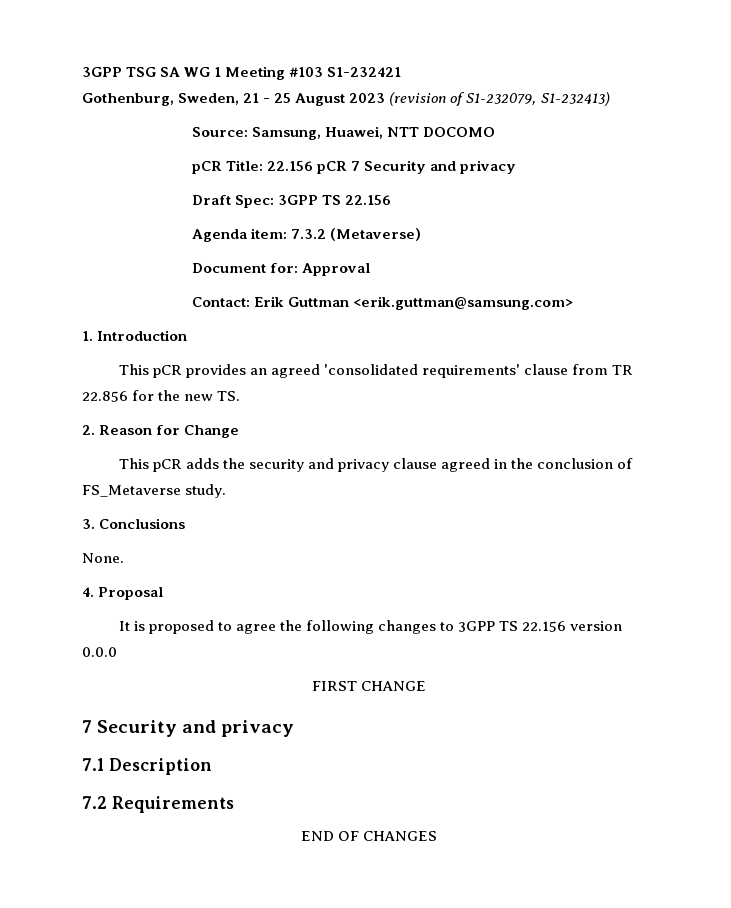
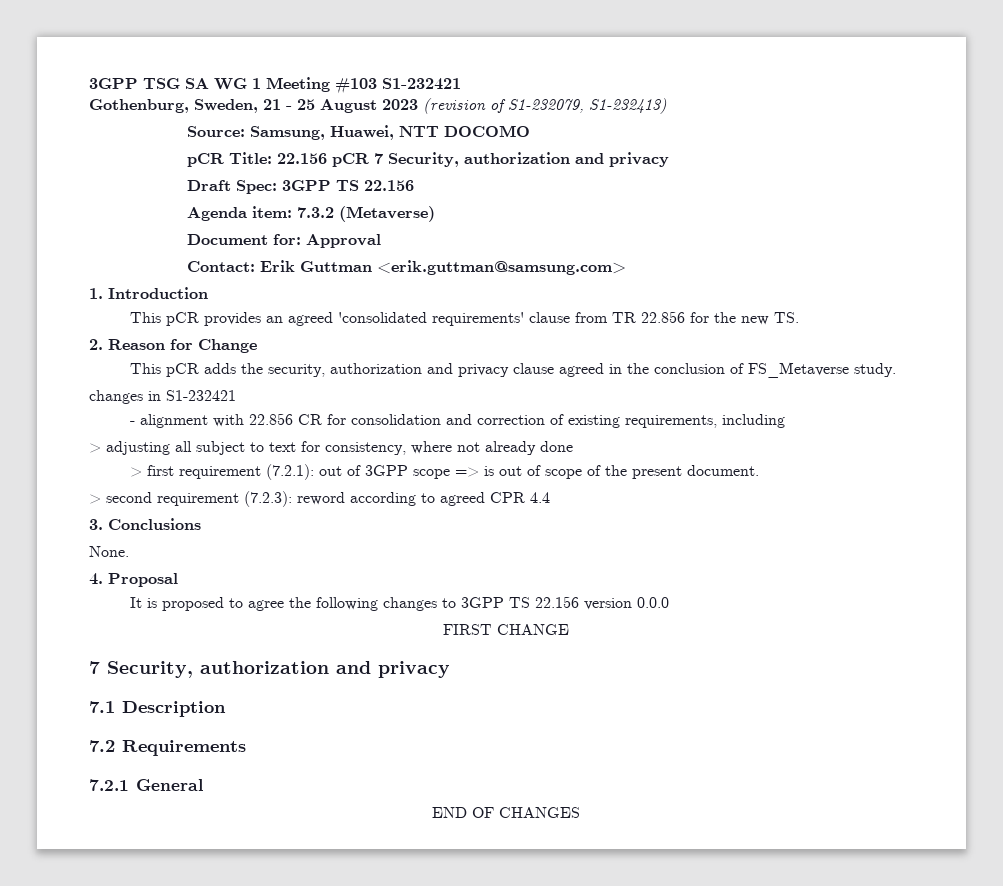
[364,160,427,174] Security -> [387,152,570,167] Security, authorization
[248,459,304,472] security -> [267,363,422,377] security, authorization
(227, 491) none -> [89,390,236,404] [129,413,785,428] [89,441,573,455] [129,464,759,480] [89,491,550,507] // changes in S1-232421 // - alignment with 22.856 CR for consolidation and correction of existing requirements, including // > adjusting all subject to text for consistency, where not already done // > first requirement (7.2.1): out of 3GPP scope => is out of scope of the present document. // > second requirement (7.2.3): reword according to agreed CPR 4.4
[97,720,178,737] Security -> [107,661,329,678] Security, authorization
(234, 804) none -> [89,779,203,791] // 7.2.1 General

